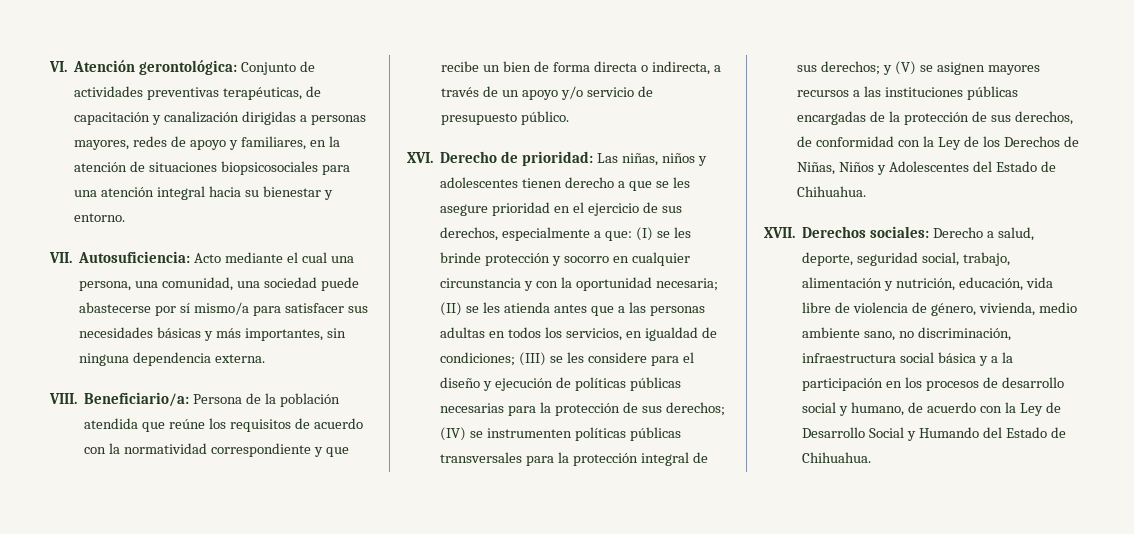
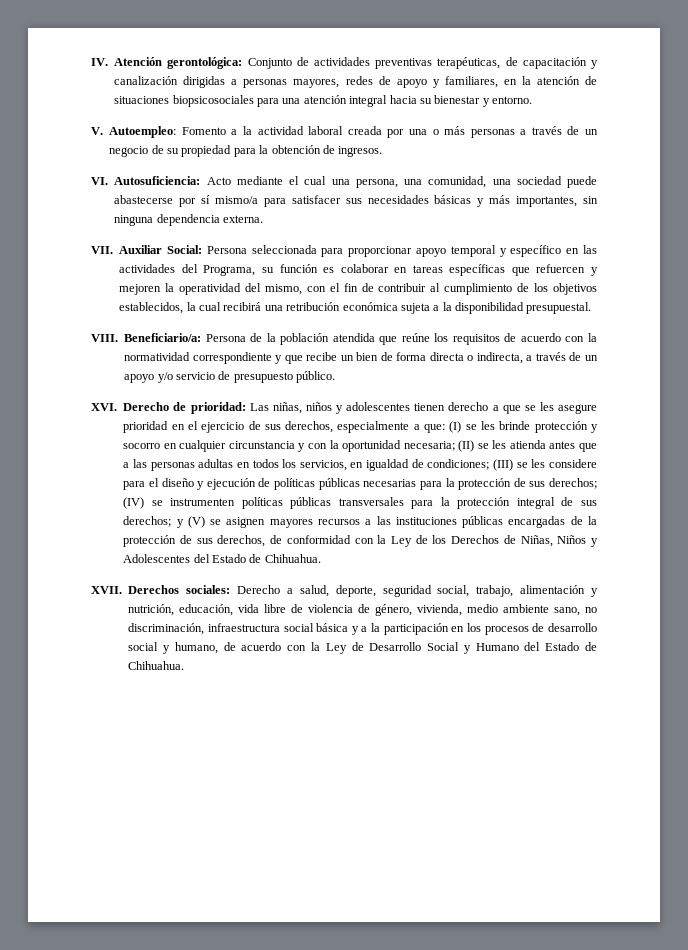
[49,61,67,72] VI. -> [91,58,108,66] IV.
[49,252,72,263] VII. -> [91,126,598,138] [109,145,383,157] [91,177,108,185] V. Autoempleo: Fomento a la actividad laboral creada por una o más personas a través de un negocio de su propiedad para la obtención de ingresos. // VI.
(266, 358) none -> [91,245,597,257] [119,264,598,276] [119,283,597,295] [119,302,592,314] // VII. Auxiliar Social: Persona seleccionada para proporcionar apoyo temporal y específico en las actividades del Programa, su función es colaborar en tareas específicas que refuercen y mejoren la operatividad del mismo, con el fin de contribuir al cumplimiento de los objetivos establecidos, la cual recibirá una retribución económica sujeta a la disponibilidad presupuestal.
[918,427,979,438] Humando -> [475,643,519,651] Humano

